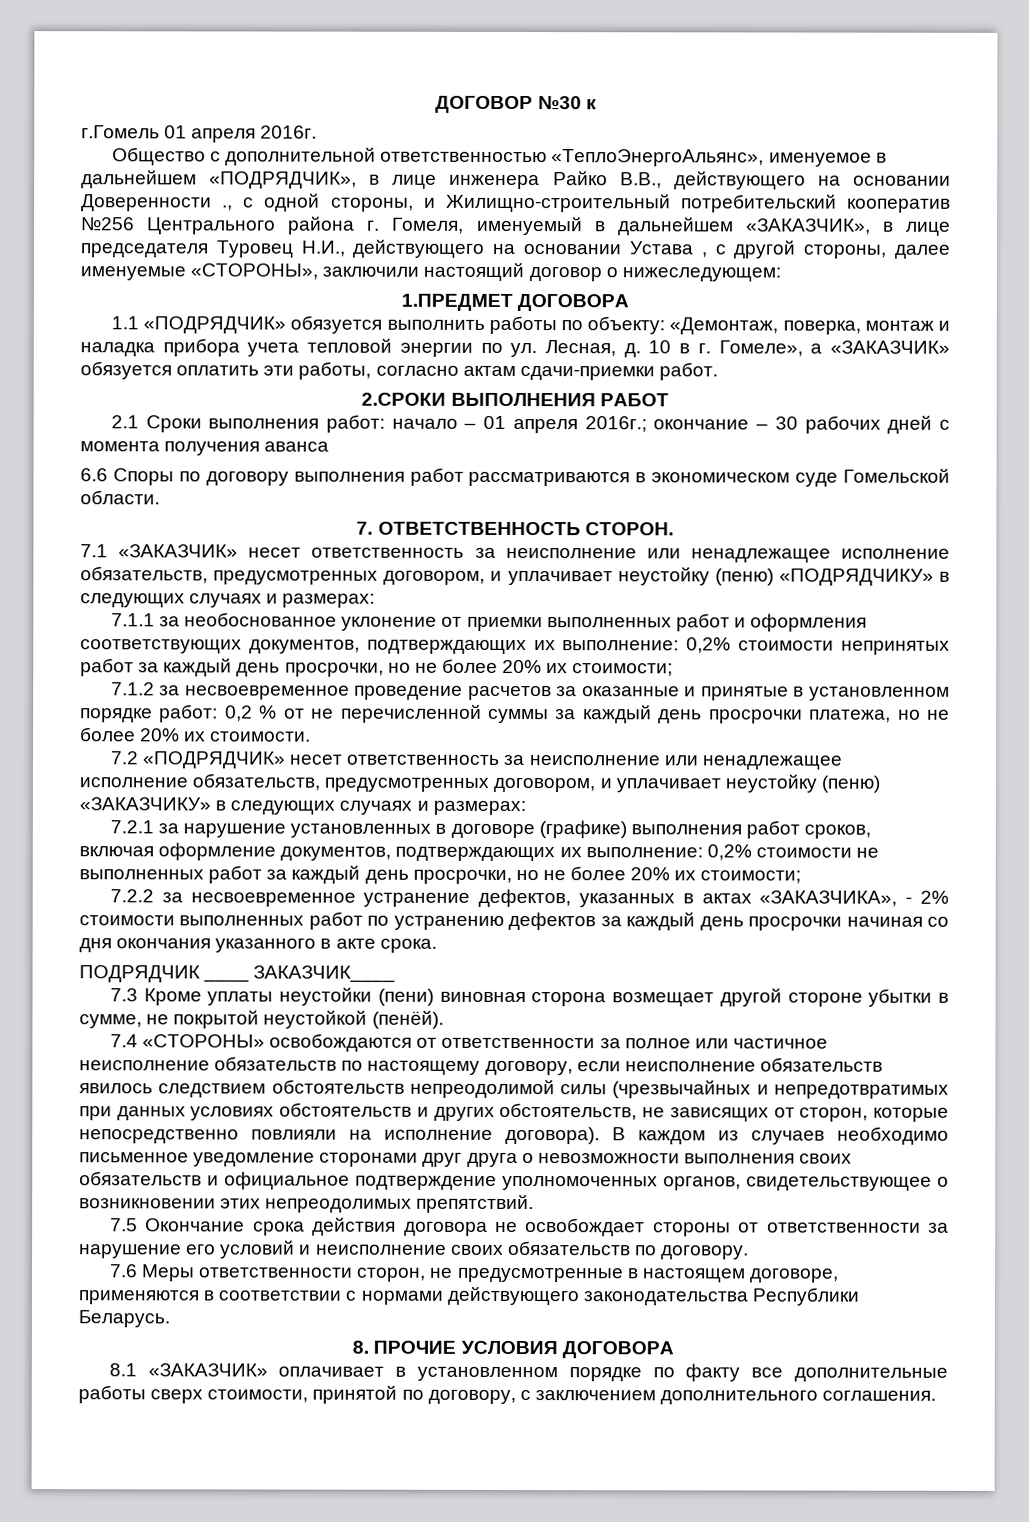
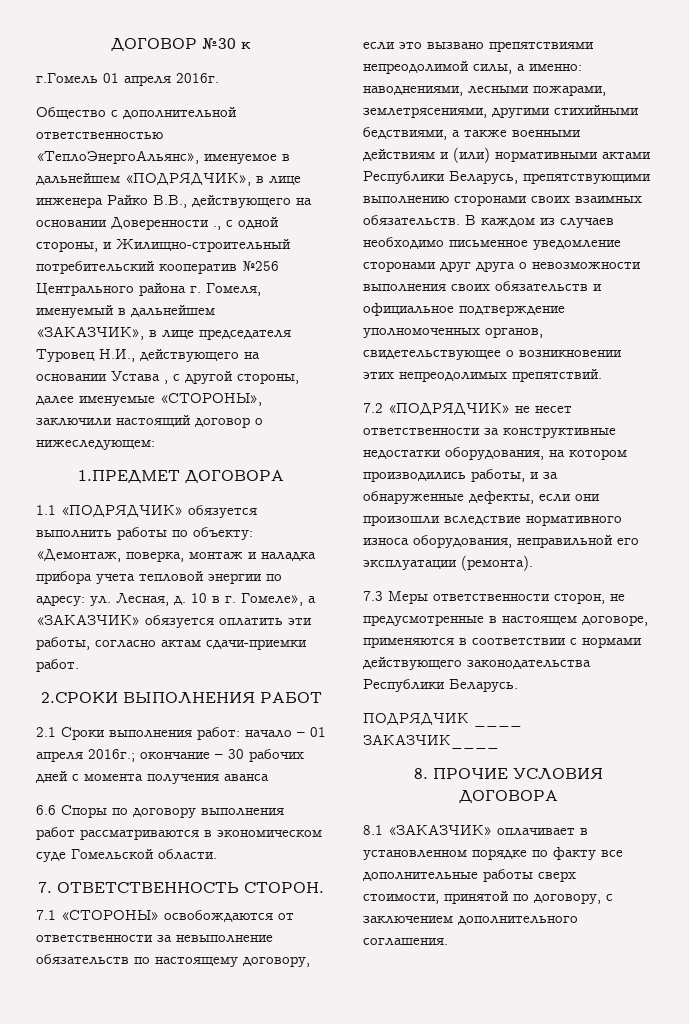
(503, 347) none -> [36,595,85,606] адресу:
[118,544,950,563] [80,566,950,586] [80,593,376,608] [110,612,868,632] [80,637,951,655] [80,658,674,677] [110,682,950,701] [80,704,951,724] [80,727,312,742] [109,751,843,770] [79,773,880,793] [79,797,526,816] [109,820,872,839] [79,842,880,862] [79,865,802,884] [109,888,949,908] [79,911,950,931] [79,938,437,953] [79,965,396,983] [109,987,950,1007] [79,1010,444,1029] [109,1034,138,1048] «ЗАКАЗЧИК» несет ответственность за неисполнение или ненадлежащее исполнение обязательств, предусмотренных договором, и уплачивает неустойку (пеню) «ПОДРЯДЧИКУ» в следующих случаях и размерах: // 7.1.1 за необоснованное уклонение от приемки выполненных работ и оформления соответствующих документов, подтверждающих их выполнение: 0,2% стоимости непринятых работ за каждый день просрочки, но не более 20% их стоимости; // 7.1.2 за несвоевременное проведение расчетов за оказанные и принятые в установленном порядке работ: 0,2 % от не перечисленной суммы за каждый день просрочки платежа, но не более 20% их стоимости. // 7.2 «ПОДРЯДЧИК» несет ответственность за неисполнение или ненадлежащее исполнение обязательств, предусмотренных договором, и уплачивает неустойку (пеню) «ЗАКАЗЧИКУ» в следующих случаях и размерах: // 7.2.1 за нарушение установленных в договоре (графике) выполнения работ сроков, включая оформление документов, подтверждающих их выполнение: 0,2% стоимости не выполненных работ за каждый день просрочки, но не более 20% их стоимости; // 7.2.2 за несвоевременное устранение дефектов, указанных в актах «ЗАКАЗЧИКА», - 2% стоимости выполненных работ по устранению дефектов за каждый день просрочки начиная со дня окончания указанного в акте срока. // ПОДРЯДЧИК ____ ЗАКАЗЧИК____ // 7.3 Кроме уплаты неустойки (пени) виновная сторона возмещает другой стороне убытки в сумме, не покрытой неустойкой (пенёй). // 7.4 -> (56, 915) none
[624,1038,828,1049] [79,1060,210,1071] полное или частичное неисполнение -> [176,935,273,943] невыполнение
[624,1057,883,1072] [79,1079,950,1099] [79,1102,950,1122] [79,1126,600,1145] неисполнение обязательств явилось следствием обстоятельств непреодолимой силы (чрезвычайных и непредотвратимых при данных условиях обстоятельств и других обстоятельств, не зависящих от сторон, которые непосредственно повлияли на исполнение договора). -> [399,41,594,52] [363,61,582,74] [363,85,606,96] [363,105,639,118] [363,127,581,140] [363,147,651,163] [363,171,651,184] [363,195,642,206] [363,215,460,226] это вызвано препятствиями непреодолимой силы, а именно: наводнениями, лесными пожарами, землетрясениями, другими стихийными бедствиями, а также военными действиям и (или) нормативными актами Республики Беларусь, препятствующими выполнению сторонами своих взаимных обязательств.
[109,1217,949,1237] [79,1240,750,1260] [109,1264,138,1278] 7.5 Окончание срока действия договора не освобождает стороны от ответственности за нарушение его условий и неисполнение своих обязательств по договору. // 7.6 -> [363,403,572,415] [363,427,616,438] [363,447,627,460] [363,469,558,482] [363,491,600,504] [363,515,622,526] [363,535,639,548] [363,555,533,571] [363,591,383,601] 7.2 «ПОДРЯДЧИК» не несет ответственности за конструктивные недостатки оборудования, на котором производились работы, и за обнаруженные дефекты, если они произошли вследствие нормативного износа оборудования, неправильной его эксплуатации (ремонта). // 7.3
(170, 1319) none -> [363,713,522,727] [363,734,499,749] // ПОДРЯДЧИК ____ ЗАКАЗЧИК____

